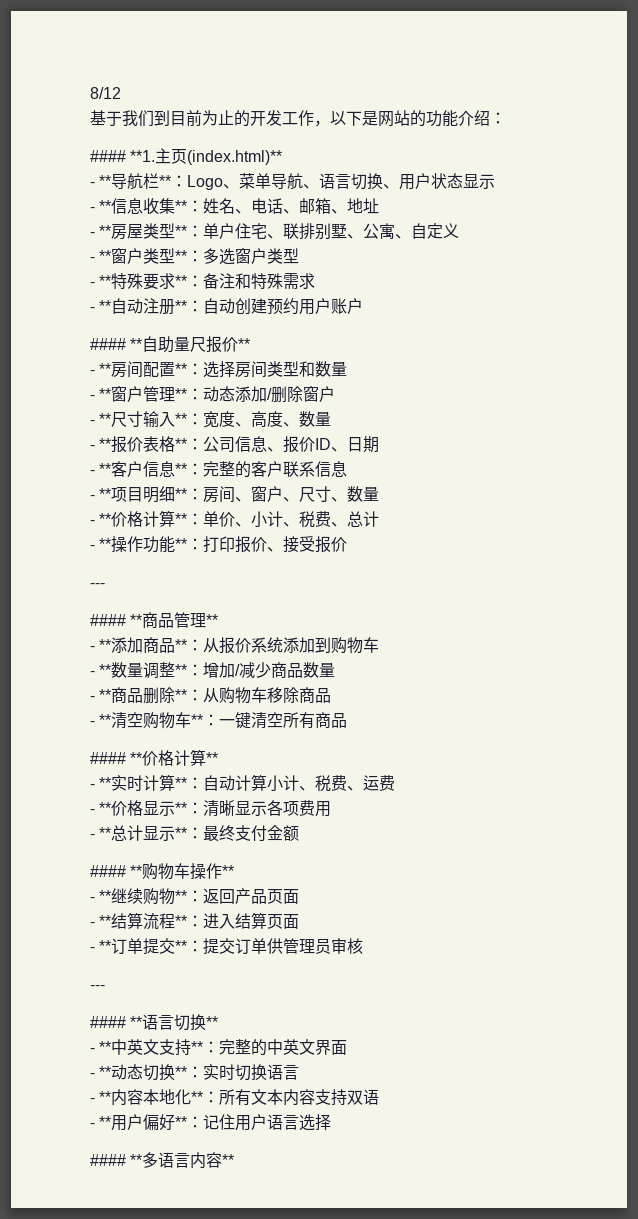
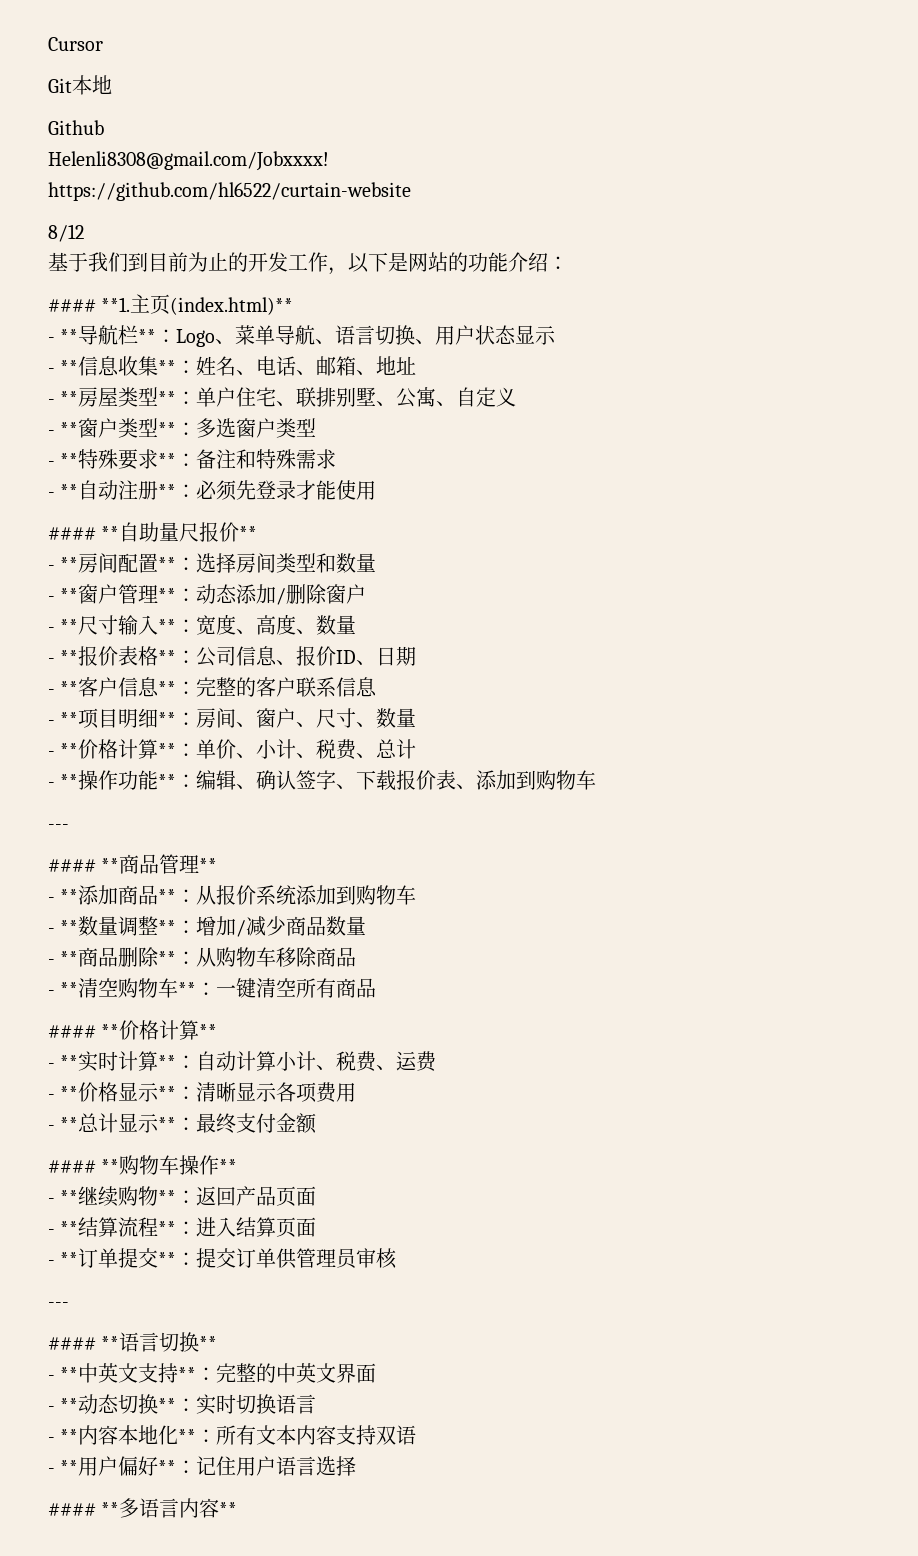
(90, 93) none -> [48,37,103,51] [48,75,112,95] [48,120,104,135] [48,151,329,171] [48,182,411,201] Cursor // Git本地 // Github // Helenli8308@gmail.com/Jobxxxx! // https://github.com/hl6522/curtain-website //
[203,298,364,315] 自动创建预约用户账户 -> [196,480,377,501] 必须先登录才能使用
[203,536,348,553] 打印报价、接受报价 -> [196,770,597,791] 编辑、确认签字、下载报价表、添加到购物车

